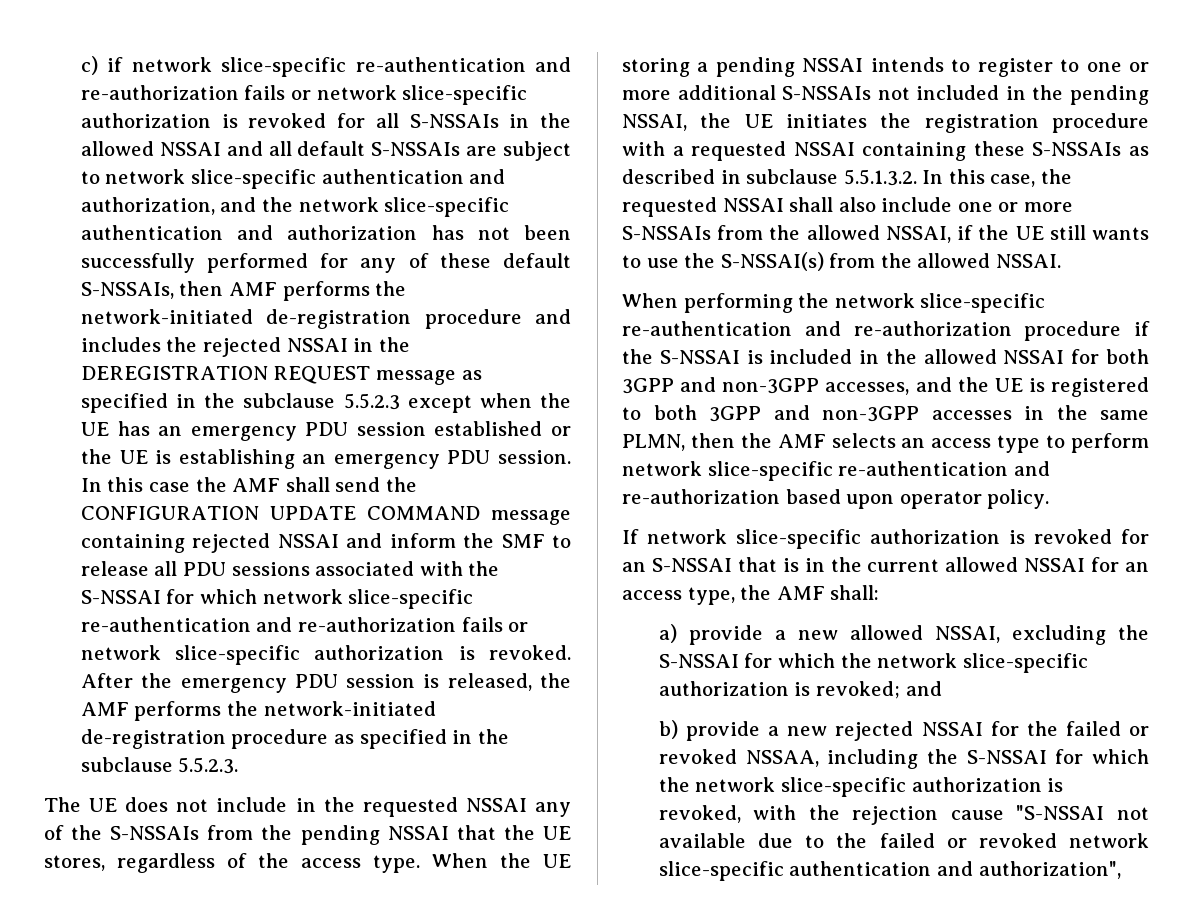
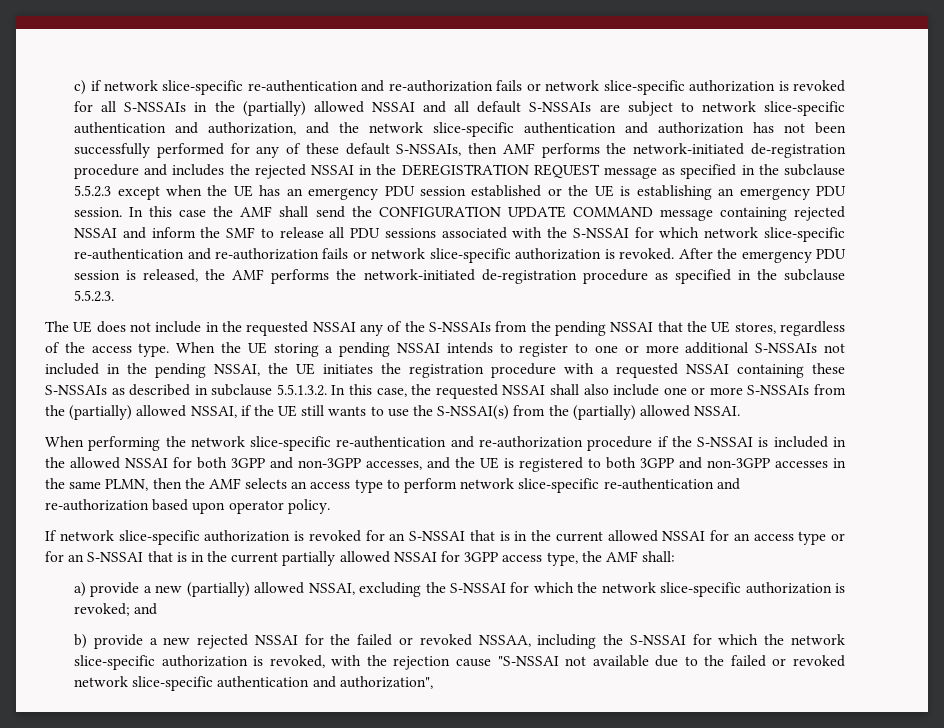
(571, 120) none -> [242,101,306,116] (partially)
(801, 232) none -> [69,405,133,420] (partially)
(912, 260) none -> [572,405,636,420] (partially)
(682, 595) none -> [798,531,845,545] [45,551,543,566] type or for an S-NSSAI that is in the current partially allowed NSSAI for 3GPP access
(838, 635) none -> [186,582,250,597] (partially)

